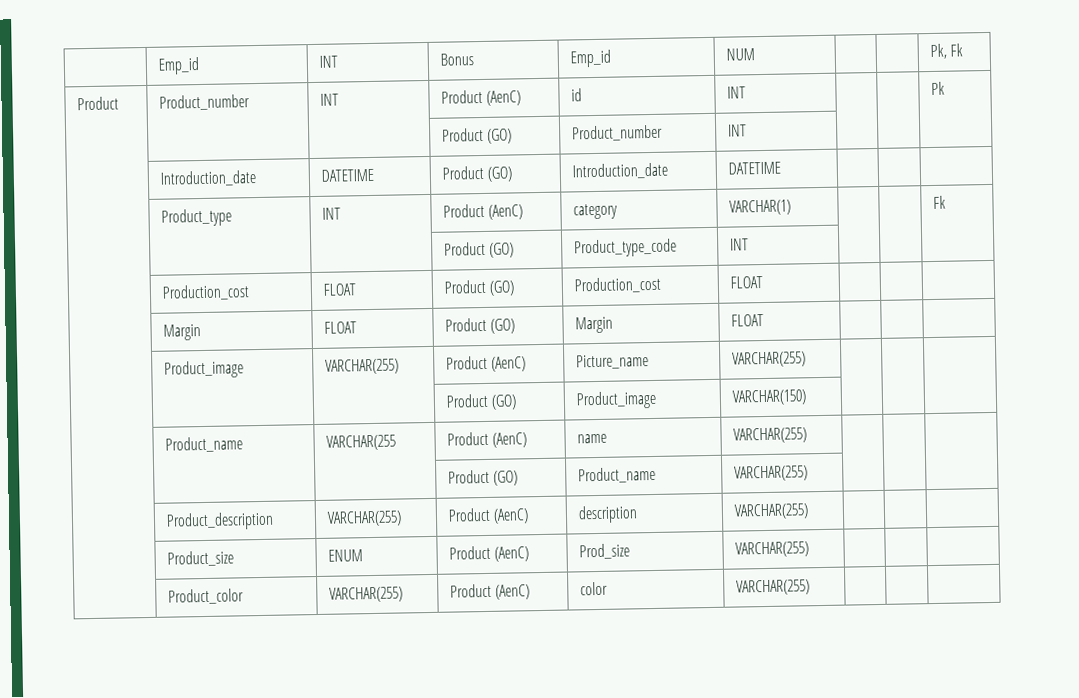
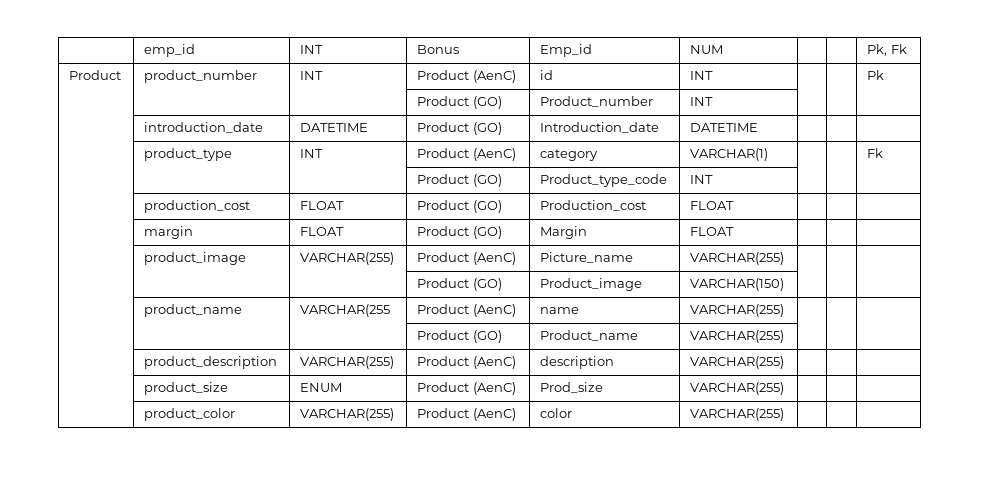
[157,57,200,75] | Emp_id -> [144,44,196,57] | emp_id
[158,94,250,111] Product_number -> [144,70,258,83] product_number
[159,170,257,187] Introduction_date -> [144,122,264,133] introduction_date
[160,208,232,227] Product_type -> [144,148,233,161] product_type
[161,284,250,301] Production_cost -> [144,200,251,213] production_cost
[162,324,201,341] Margin -> [144,226,194,239] margin
[163,360,244,379] Product_image -> [144,252,247,265] product_image
[164,436,243,453] Product_name -> [144,304,243,317] product_name
[165,511,274,531] Product_description -> [144,356,278,369] product_description
[166,550,234,567] Product_size -> [144,382,229,395] product_size
[167,588,244,605] Product_color -> [144,408,236,421] product_color

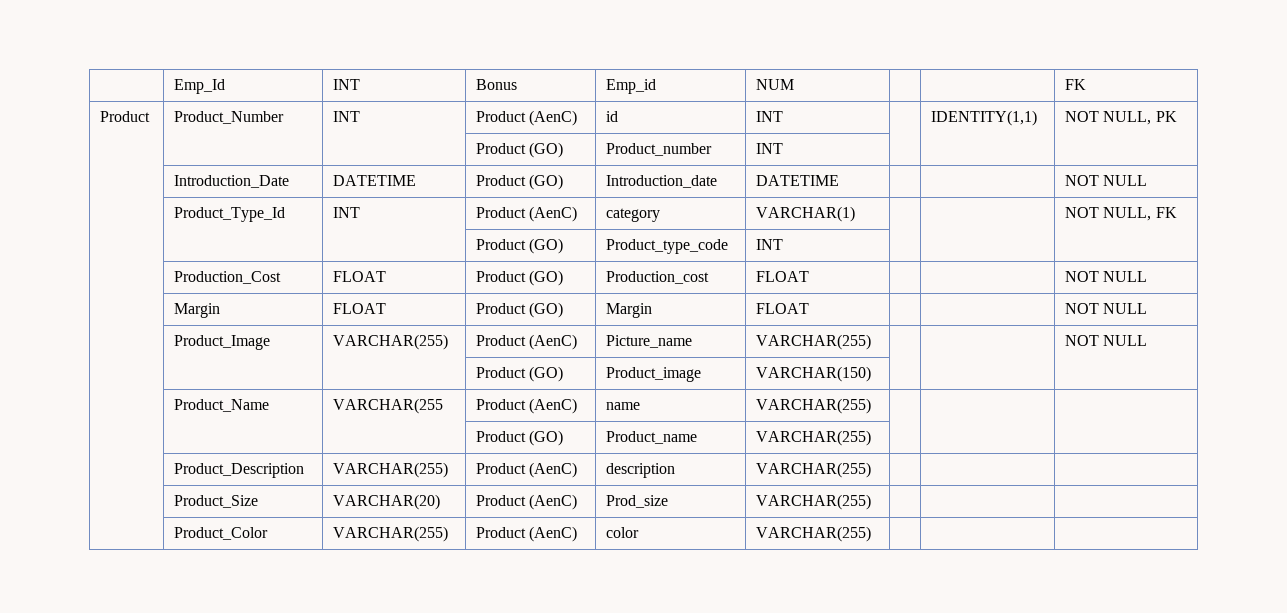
[144,44,196,57] | emp_id -> [174,79,226,94] | Emp_Id
[867,44,907,56] Pk, Fk -> [1065,79,1087,90] FK
[144,70,258,83] product_number -> [174,111,285,124] Product_Number
[867,70,885,80] | Pk -> [931,110,1038,126] [1065,111,1177,125] IDENTITY(1,1) | NOT NULL, PK
[144,122,264,133] introduction_date -> [174,175,290,188] Introduction_Date
[144,148,233,161] // | product_type -> [1065,175,1148,186] [174,207,286,222] NOT NULL // | Product_Type_Id
[867,148,884,158] Fk -> [1065,207,1177,221] NOT NULL, FK
[144,200,251,213] production_cost -> [174,271,282,284] Production_Cost
[144,226,194,239] // | margin -> [1065,271,1148,282] [174,303,221,318] NOT NULL // | Margin
[144,252,247,265] // | product_image -> [1065,303,1148,314] [174,335,271,350] NOT NULL // | Product_Image
(785, 258) none -> [1065,335,1148,346] NOT NULL
[144,304,243,317] product_name -> [174,399,270,412] Product_Name
[144,356,278,369] product_description -> [174,463,305,478] Product_Description
[144,382,229,395] [300,383,343,392] product_size | ENUM -> [174,495,259,508] [333,494,441,510] Product_Size | VARCHAR(20)
[144,408,236,421] product_color -> [174,527,269,540] Product_Color

